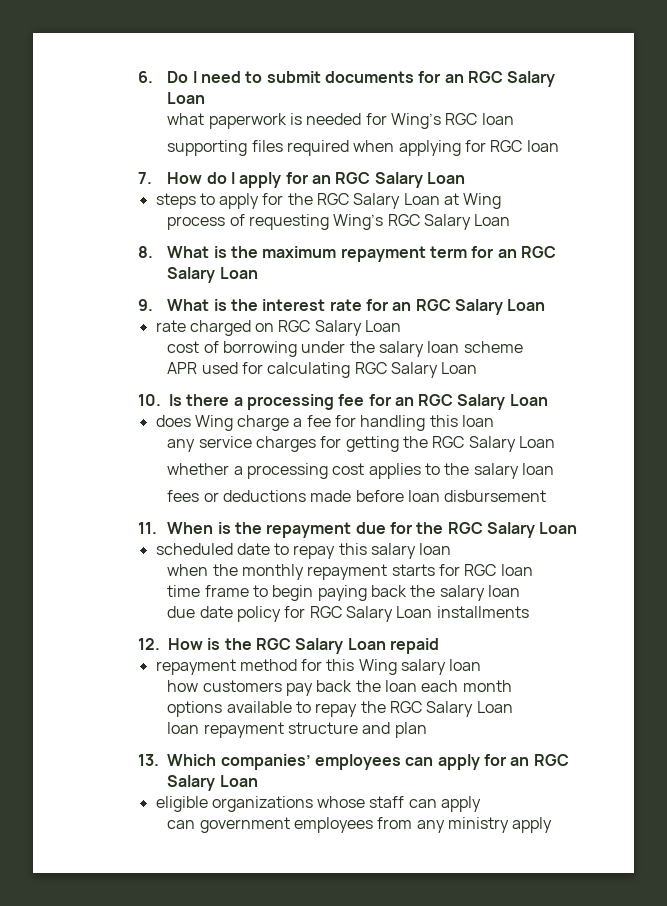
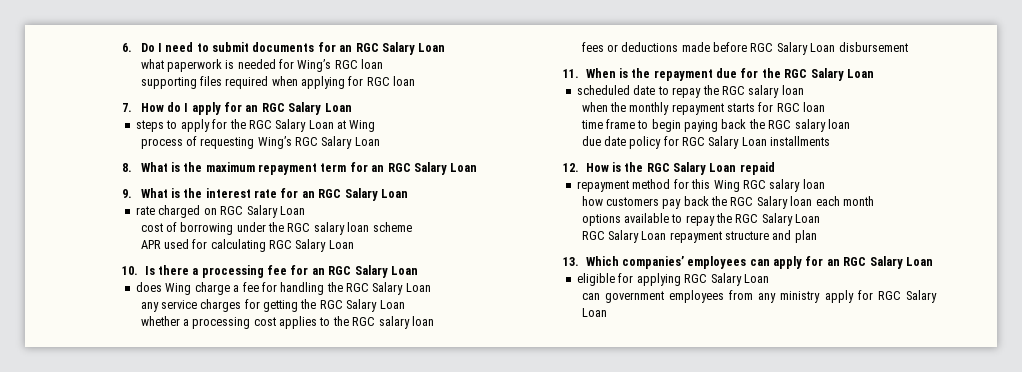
(375, 347) none -> [287,223,311,232] RGC
[429,415,495,427] this loan -> [326,282,431,295] the RGC Salary Loan
(470, 469) none -> [352,317,376,326] RGC
[407,490,440,502] loan -> [750,42,836,55] RGC Salary Loan
[338,543,367,555] this -> [702,85,745,95] the RGC
(436, 591) none -> [768,120,792,129] RGC
(397, 667) none -> [742,180,766,189] RGC
(381, 686) none -> [730,196,788,209] RGC Salary
[167,722,200,734] loan -> [581,230,667,243] RGC Salary Loan
[211,796,482,812] organizations whose staff can apply -> [618,273,769,286] for applying RGC Salary Loan
(553, 825) none -> [857,290,938,303] [581,308,607,317] for RGC Salary Loan

